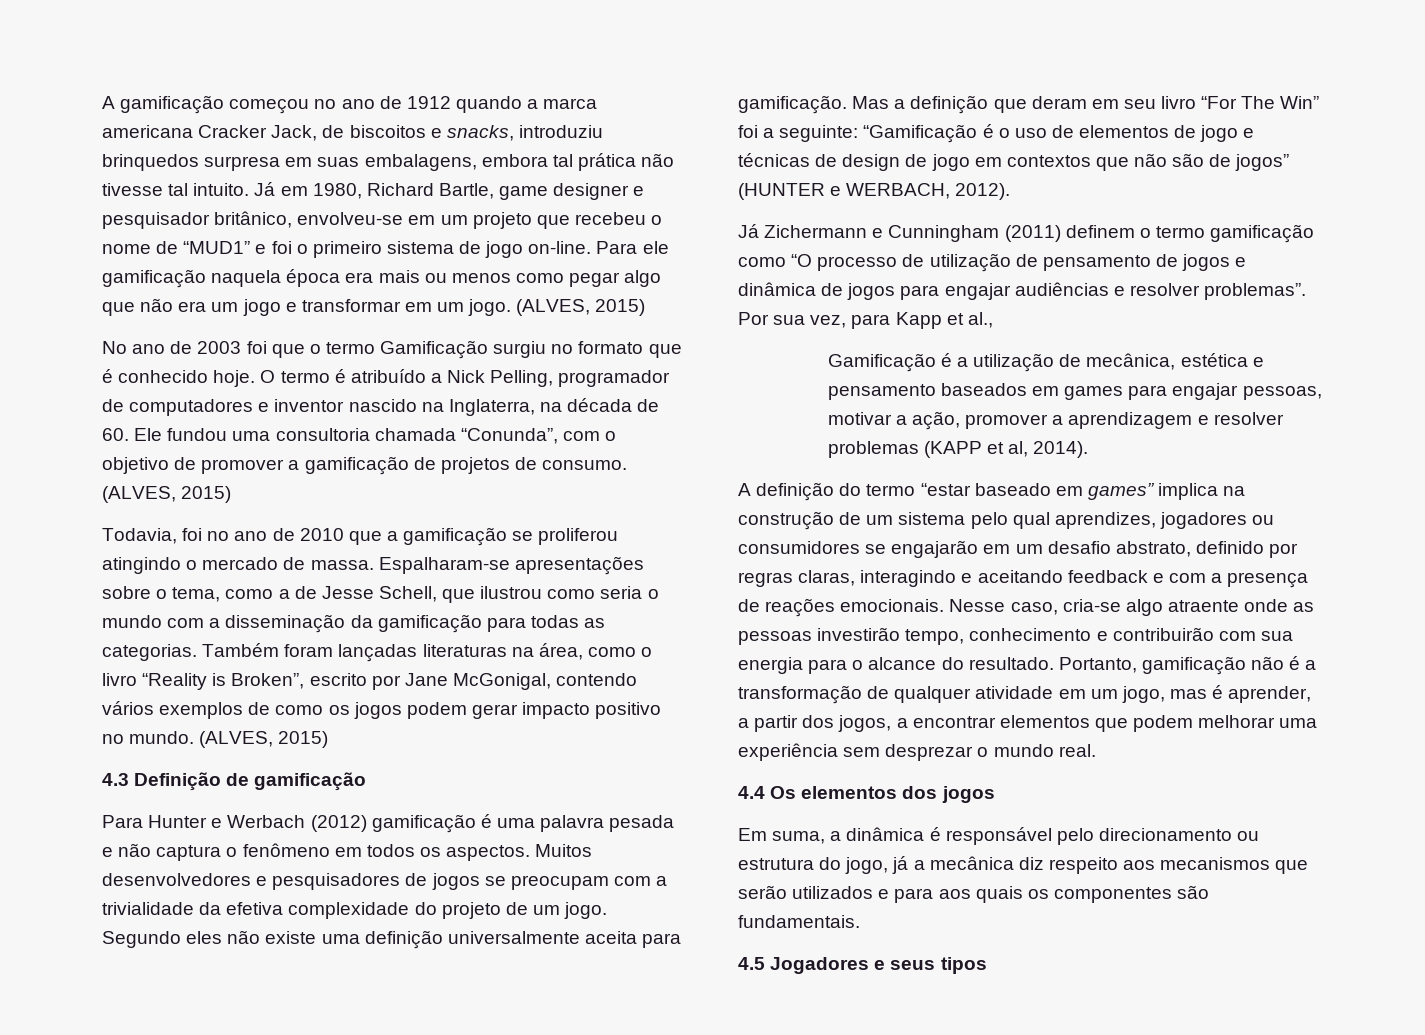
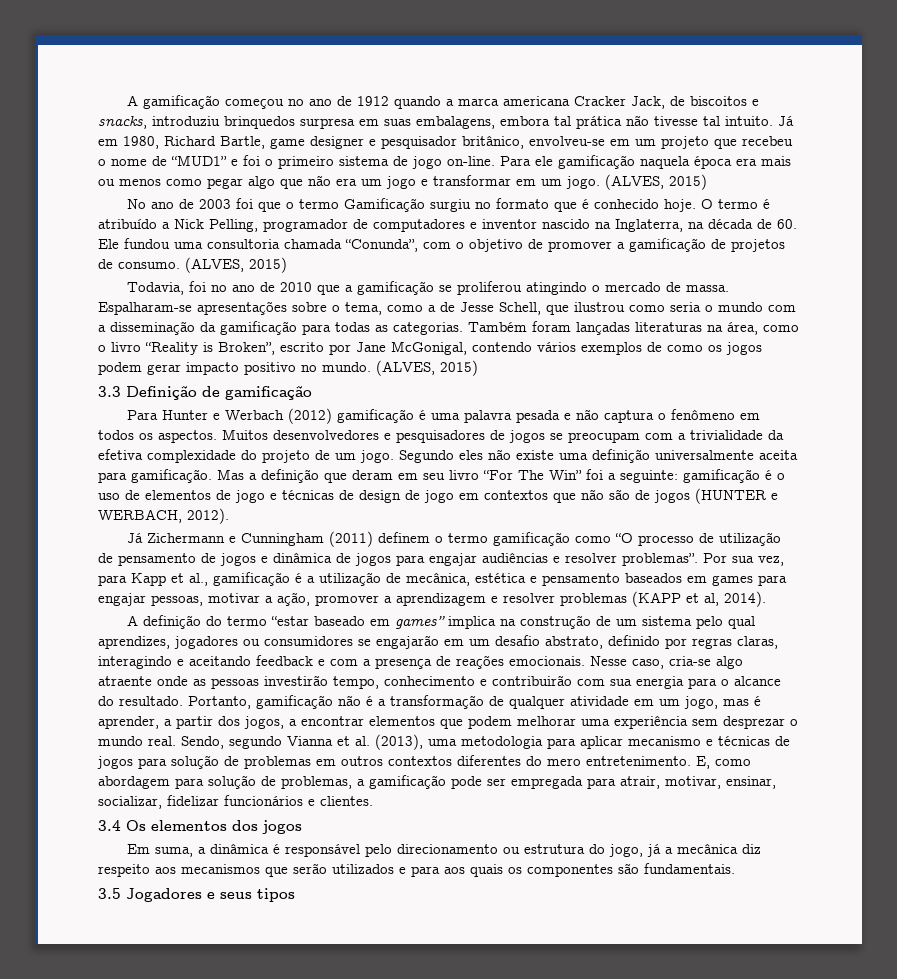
[102,773,129,786] 4.3 -> [98,386,121,397] 3.3
[863,124,978,143] “Gamificação -> [683,469,760,483] gamificação
[1235,154,1290,171] jogos” -> [654,490,690,503] jogos
[827,353,936,372] // Gamificação -> [213,572,290,586] gamificação
[738,786,765,799] // 4.4 -> [181,734,790,750] [97,755,751,769] [98,775,776,789] [98,795,373,809] [98,820,121,831] Sendo, segundo Vianna et al. (2013), uma metodologia para aplicar mecanismo e técnicas de jogos para solução de problemas em outros contextos diferentes do mero entretenimento. E, como abordagem para solução de problemas, a gamificação pode ser empregada para atrair, motivar, ensinar, socializar, fidelizar funcionários e clientes. // 3.4
[738,957,765,970] 4.5 -> [98,888,121,899] 3.5

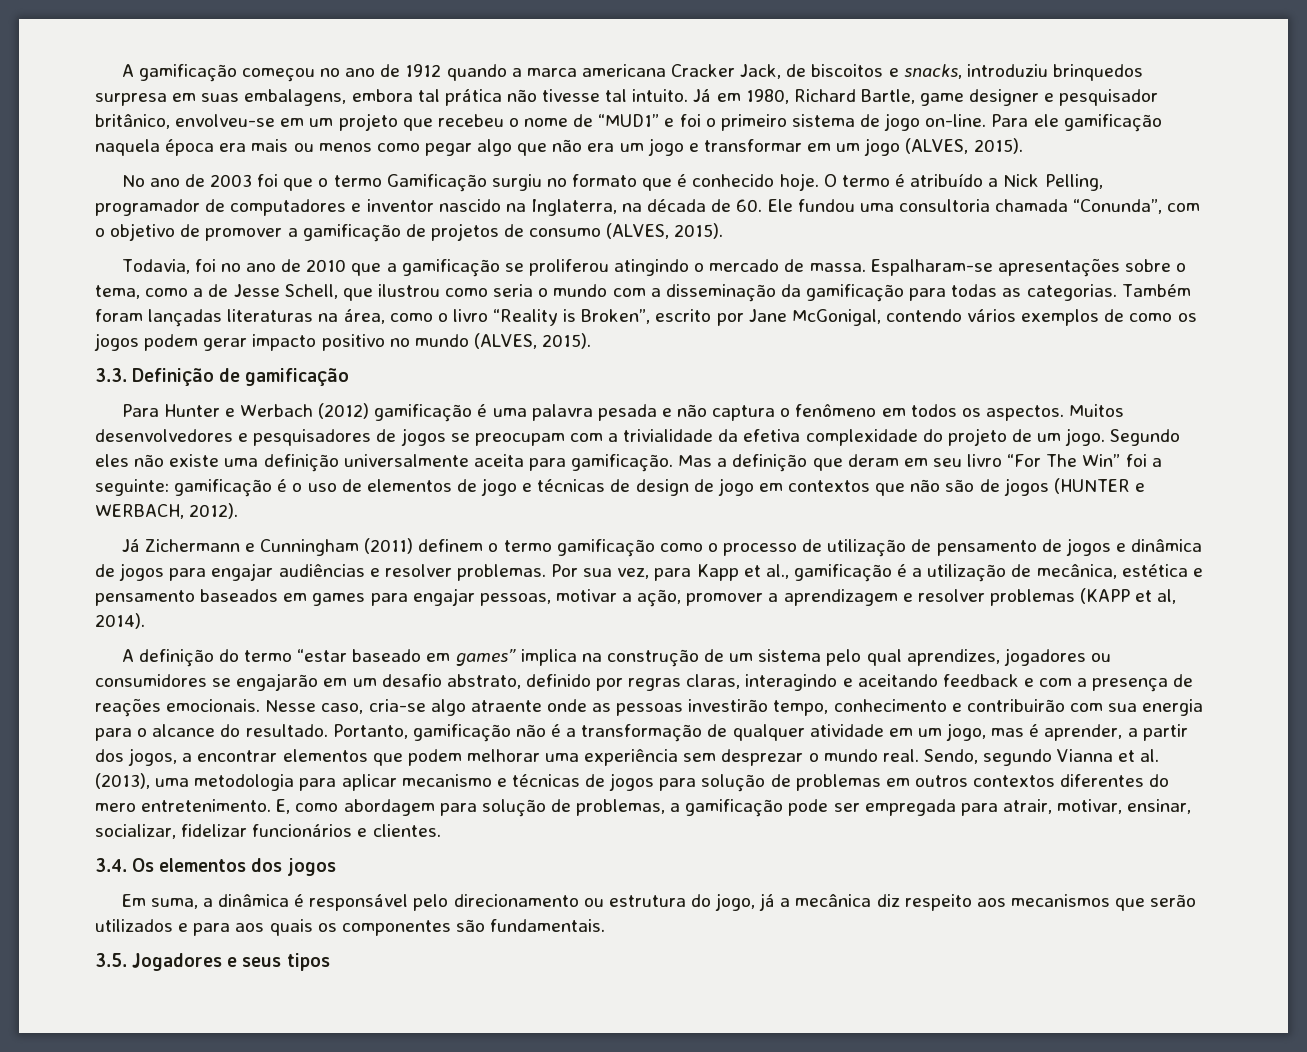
[566,174,707,190] jogo. (ALVES, 2015) -> [864,138,1023,156] jogo (ALVES, 2015).
[118,257,287,273] consumo. (ALVES, 2015) -> [529,223,724,239] consumo (ALVES, 2015).
[322,360,478,376] [98,386,121,397] mundo. (ALVES, 2015) // 3.3 -> [414,333,592,349] [95,368,127,382] mundo (ALVES, 2015). // 3.3.
[614,533,633,543] “O -> [707,543,718,552] o
[622,553,698,566] problemas”. -> [456,564,546,581] problemas.
[98,820,121,831] 3.4 -> [95,858,127,872] 3.4.
[98,888,121,899] 3.5 -> [95,953,127,967] 3.5.

